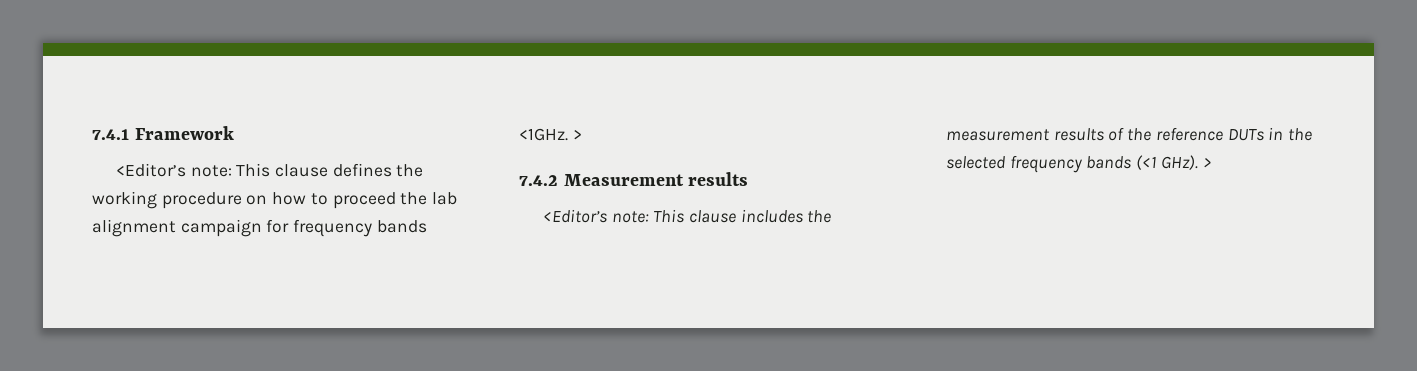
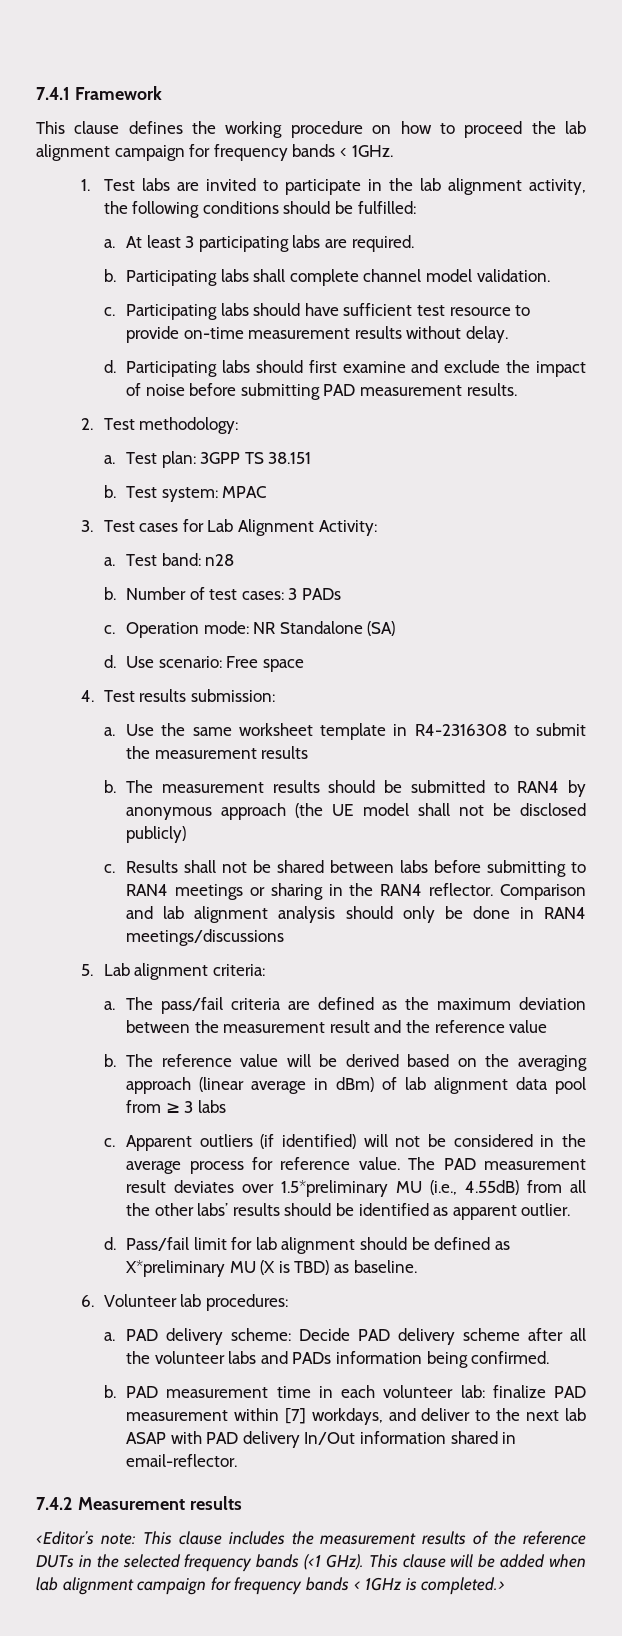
[115,163,232,177] <Editor’s note: -> (162, 93) none
[519,128,582,141] <1GHz. > -> [339,145,393,157] [81,178,586,195] [103,201,416,218] [103,235,414,252] [103,269,550,286] [103,303,531,320] [126,326,509,343] [103,360,586,377] [126,383,517,400] [81,417,239,434] [103,451,312,468] [103,485,267,502] [81,519,377,536] [103,553,235,566] [103,587,342,600] [103,621,396,638] [103,655,304,672] [81,689,275,702] [103,723,586,740] [126,746,309,759] [103,780,587,797] [126,803,586,820] [126,826,187,843] [103,860,587,877] [126,883,586,900] [126,906,586,923] [126,929,285,946] [81,963,265,980] [103,997,586,1014] [126,1020,548,1033] [103,1054,588,1071] [126,1077,587,1094] [126,1100,226,1113] [103,1134,586,1151] [126,1157,586,1174] [126,1180,586,1197] [126,1203,571,1220] [103,1237,510,1254] [126,1260,417,1277] [81,1294,288,1311] [103,1328,586,1345] [126,1351,550,1368] [103,1385,587,1398] [126,1408,586,1425] [126,1431,517,1448] [126,1454,238,1467] < 1GHz. // 1. Test labs are invited to participate in the lab alignment activity, the following conditions should be fulfilled: // a. At least 3 participating labs are required. // b. Participating labs shall complete channel model validation. // c. Participating labs should have sufficient test resource to provide on-time measurement results without delay. // d. Participating labs should first examine and exclude the impact of noise before submitting PAD measurement results. // 2. Test methodology: // a. Test plan: 3GPP TS 38.151 // b. Test system: MPAC // 3. Test cases for Lab Alignment Activity: // a. Test band: n28 // b. Number of test cases: 3 PADs // c. Operation mode: NR Standalone (SA) // d. Use scenario: Free space // 4. Test results submission: // a. Use the same worksheet template in R4-2316308 to submit the measurement results // b. The measurement results should be submitted to RAN4 by anonymous approach (the UE model shall not be disclosed publicly) // c. Results shall not be shared between labs before submitting to RAN4 meetings or sharing in the RAN4 reflector. Comparison and lab alignment analysis should only be done in RAN4 meetings/discussions // 5. Lab alignment criteria: // a. The pass/fail criteria are defined as the maximum deviation between the measurement result and the reference value // b. The reference value will be derived based on the averaging approach (linear average in dBm) of lab alignment data pool from ≥ 3 labs // c. Apparent outliers (if identified) will not be considered in the average process for reference value. The PAD measurement result deviates over 1.5*preliminary MU (i.e., 4.55dB) from all the other labs’ results should be identified as apparent outlier. // d. Pass/fail limit for lab alignment should be defined as X*preliminary MU (X is TBD) as baseline. // 6. Volunteer lab procedures: // a. PAD delivery scheme: Decide PAD delivery scheme after all the volunteer labs and PADs information being confirmed. // b. PAD measurement time in each volunteer lab: finalize PAD measurement within [7] workdays, and deliver to the next lab ASAP with PAD delivery In/Out information shared in email-reflector.
[1202,158,1212,168] > -> [368,1554,586,1568] [36,1577,506,1595] This clause will be added when lab alignment campaign for frequency bands < 1GHz is completed.>

